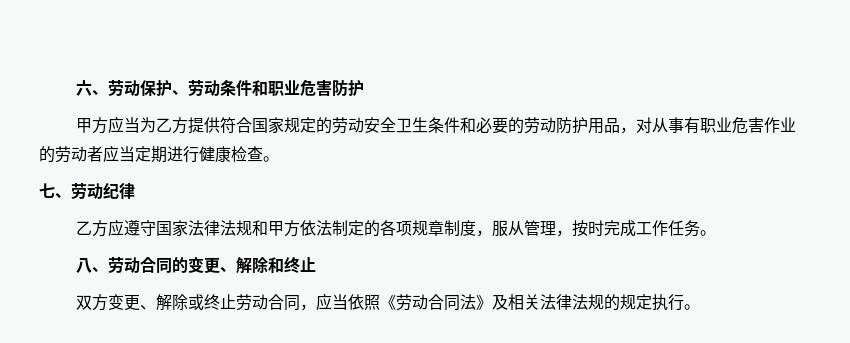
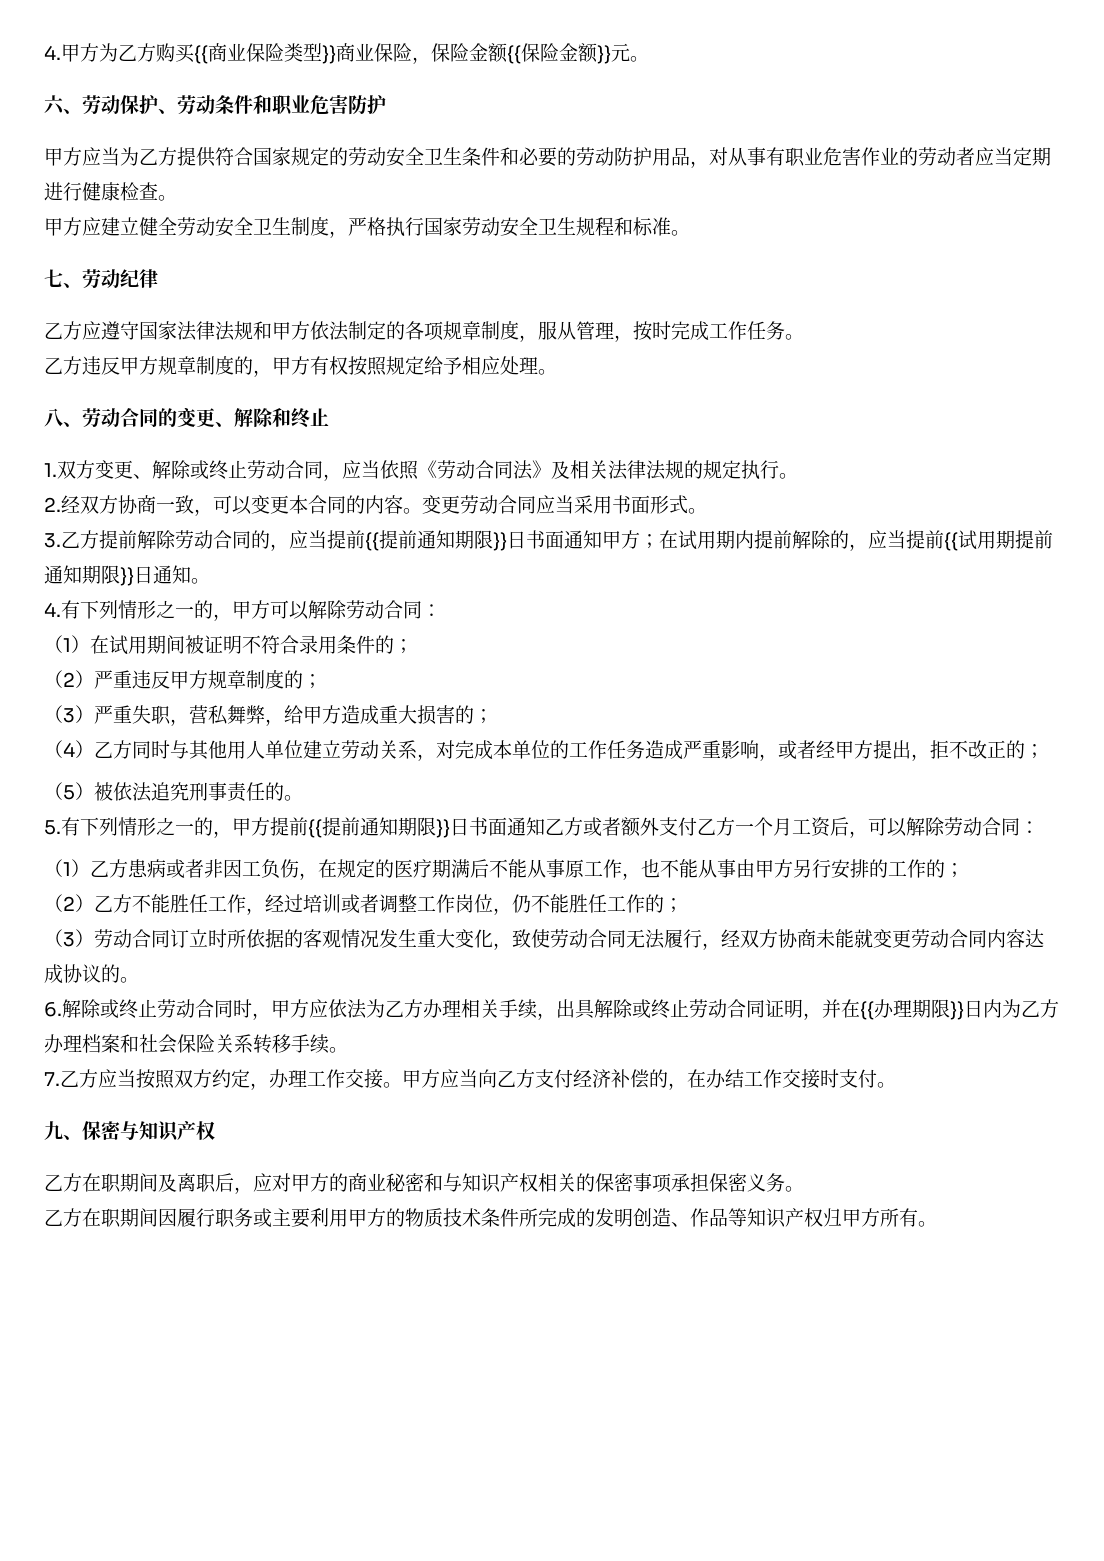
(75, 88) none -> [44,43,649,64] 4.甲方为乙方购买{{商业保险类型}}商业保险，保险金额{{保险金额}}元。 //
(279, 159) none -> [44,217,690,238] // 甲方应建立健全劳动安全卫生制度，严格执行国家劳动安全卫生规程和标准。
(716, 233) none -> [44,356,557,377] // 乙方违反甲方规章制度的，甲方有权按照规定给予相应处理。
(316, 264) none -> [44,463,57,477] 1.
(700, 307) none -> [44,495,707,516] [44,530,1053,551] [44,565,210,586] [44,600,441,621] [44,635,413,655] [44,670,322,689] [44,705,493,726] [44,740,1044,761] [44,782,303,802] [44,817,1039,838] [44,859,964,880] [44,894,683,915] [44,929,1044,950] [44,964,139,984] [44,999,1059,1020] [44,1034,348,1054] [44,1069,896,1090] [44,1121,215,1142] [44,1173,804,1194] [44,1208,937,1228] // 2.经双方协商一致，可以变更本合同的内容。变更劳动合同应当采用书面形式。 // 3.乙方提前解除劳动合同的，应当提前{{提前通知期限}}日书面通知甲方；在试用期内提前解除的，应当提前{{试用期提前通知期限}}日通知。 // 4.有下列情形之一的，甲方可以解除劳动合同： // （1）在试用期间被证明不符合录用条件的； // （2）严重违反甲方规章制度的； // （3）严重失职，营私舞弊，给甲方造成重大损害的； // （4）乙方同时与其他用人单位建立劳动关系，对完成本单位的工作任务造成严重影响，或者经甲方提出，拒不改正的； // （5）被依法追究刑事责任的。 // 5.有下列情形之一的，甲方提前{{提前通知期限}}日书面通知乙方或者额外支付乙方一个月工资后，可以解除劳动合同： // （1）乙方患病或者非因工负伤，在规定的医疗期满后不能从事原工作，也不能从事由甲方另行安排的工作的； // （2）乙方不能胜任工作，经过培训或者调整工作岗位，仍不能胜任工作的； // （3）劳动合同订立时所依据的客观情况发生重大变化，致使劳动合同无法履行，经双方协商未能就变更劳动合同内容达成协议的。 // 6.解除或终止劳动合同时，甲方应依法为乙方办理相关手续，出具解除或终止劳动合同证明，并在{{办理期限}}日内为乙方办理档案和社会保险关系转移手续。 // 7.乙方应当按照双方约定，办理工作交接。甲方应当向乙方支付经济补偿的，在办结工作交接时支付。 // 九、保密与知识产权 // 乙方在职期间及离职后，应对甲方的商业秘密和与知识产权相关的保密事项承担保密义务。 // 乙方在职期间因履行职务或主要利用甲方的物质技术条件所完成的发明创造、作品等知识产权归甲方所有。

